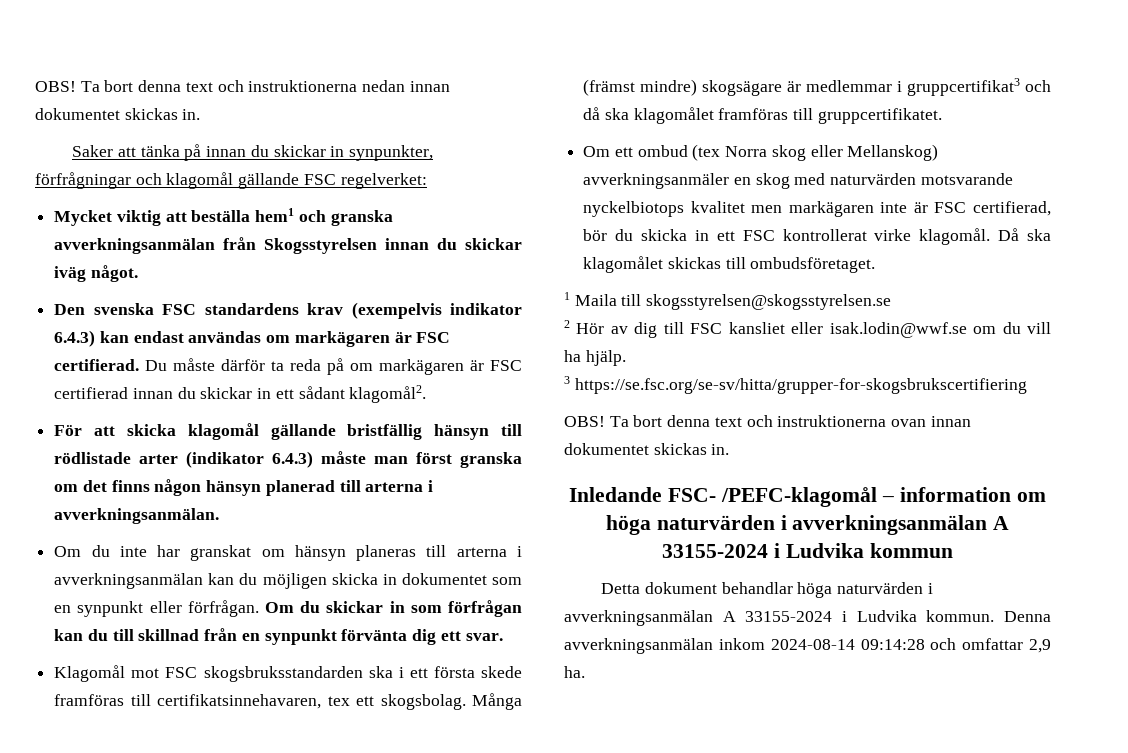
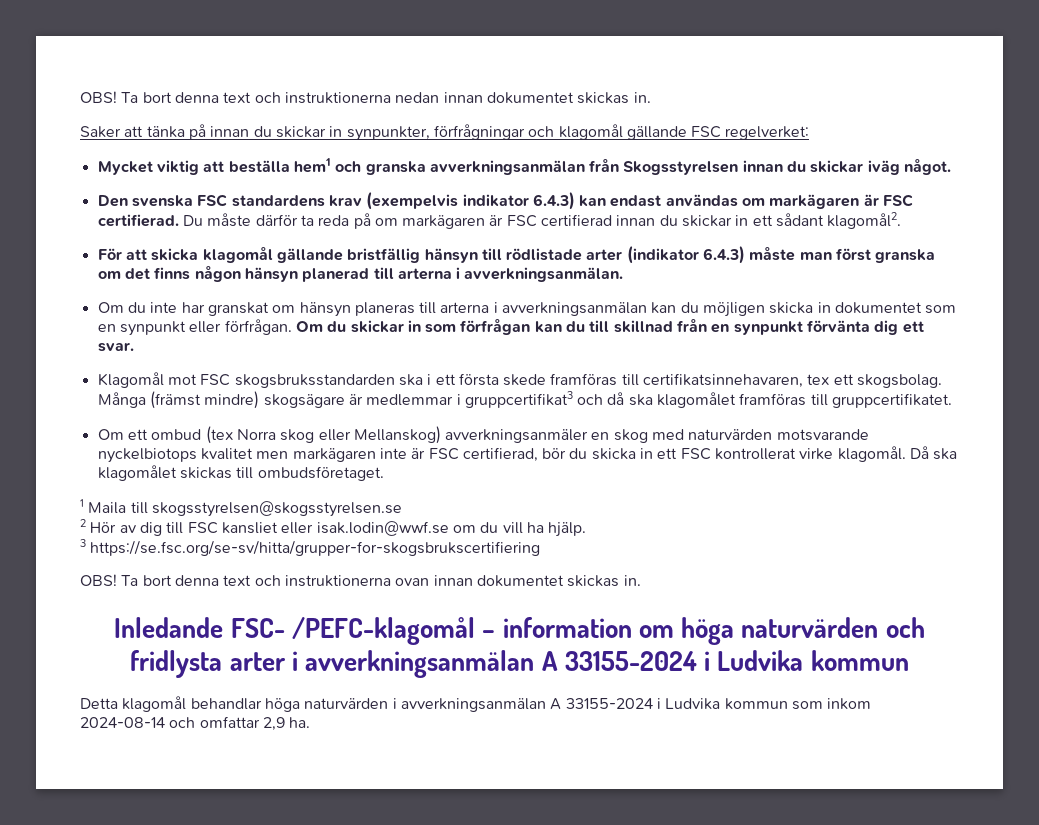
(775, 522) none -> [885,617,925,638] [130,650,286,678] och fridlysta arter
[644,582,717,594] dokument -> [122,696,187,712] klagomål
[926,610,1051,622] [564,638,713,654] kommun. Denna avverkningsanmälan -> [724,698,823,710] kommun som
[860,639,925,650] 09:14:28 -> (165, 722) none

